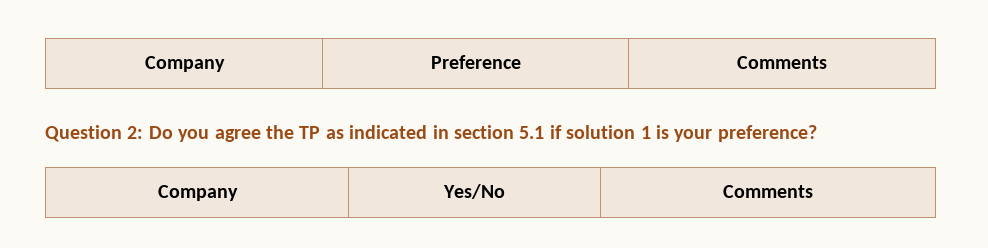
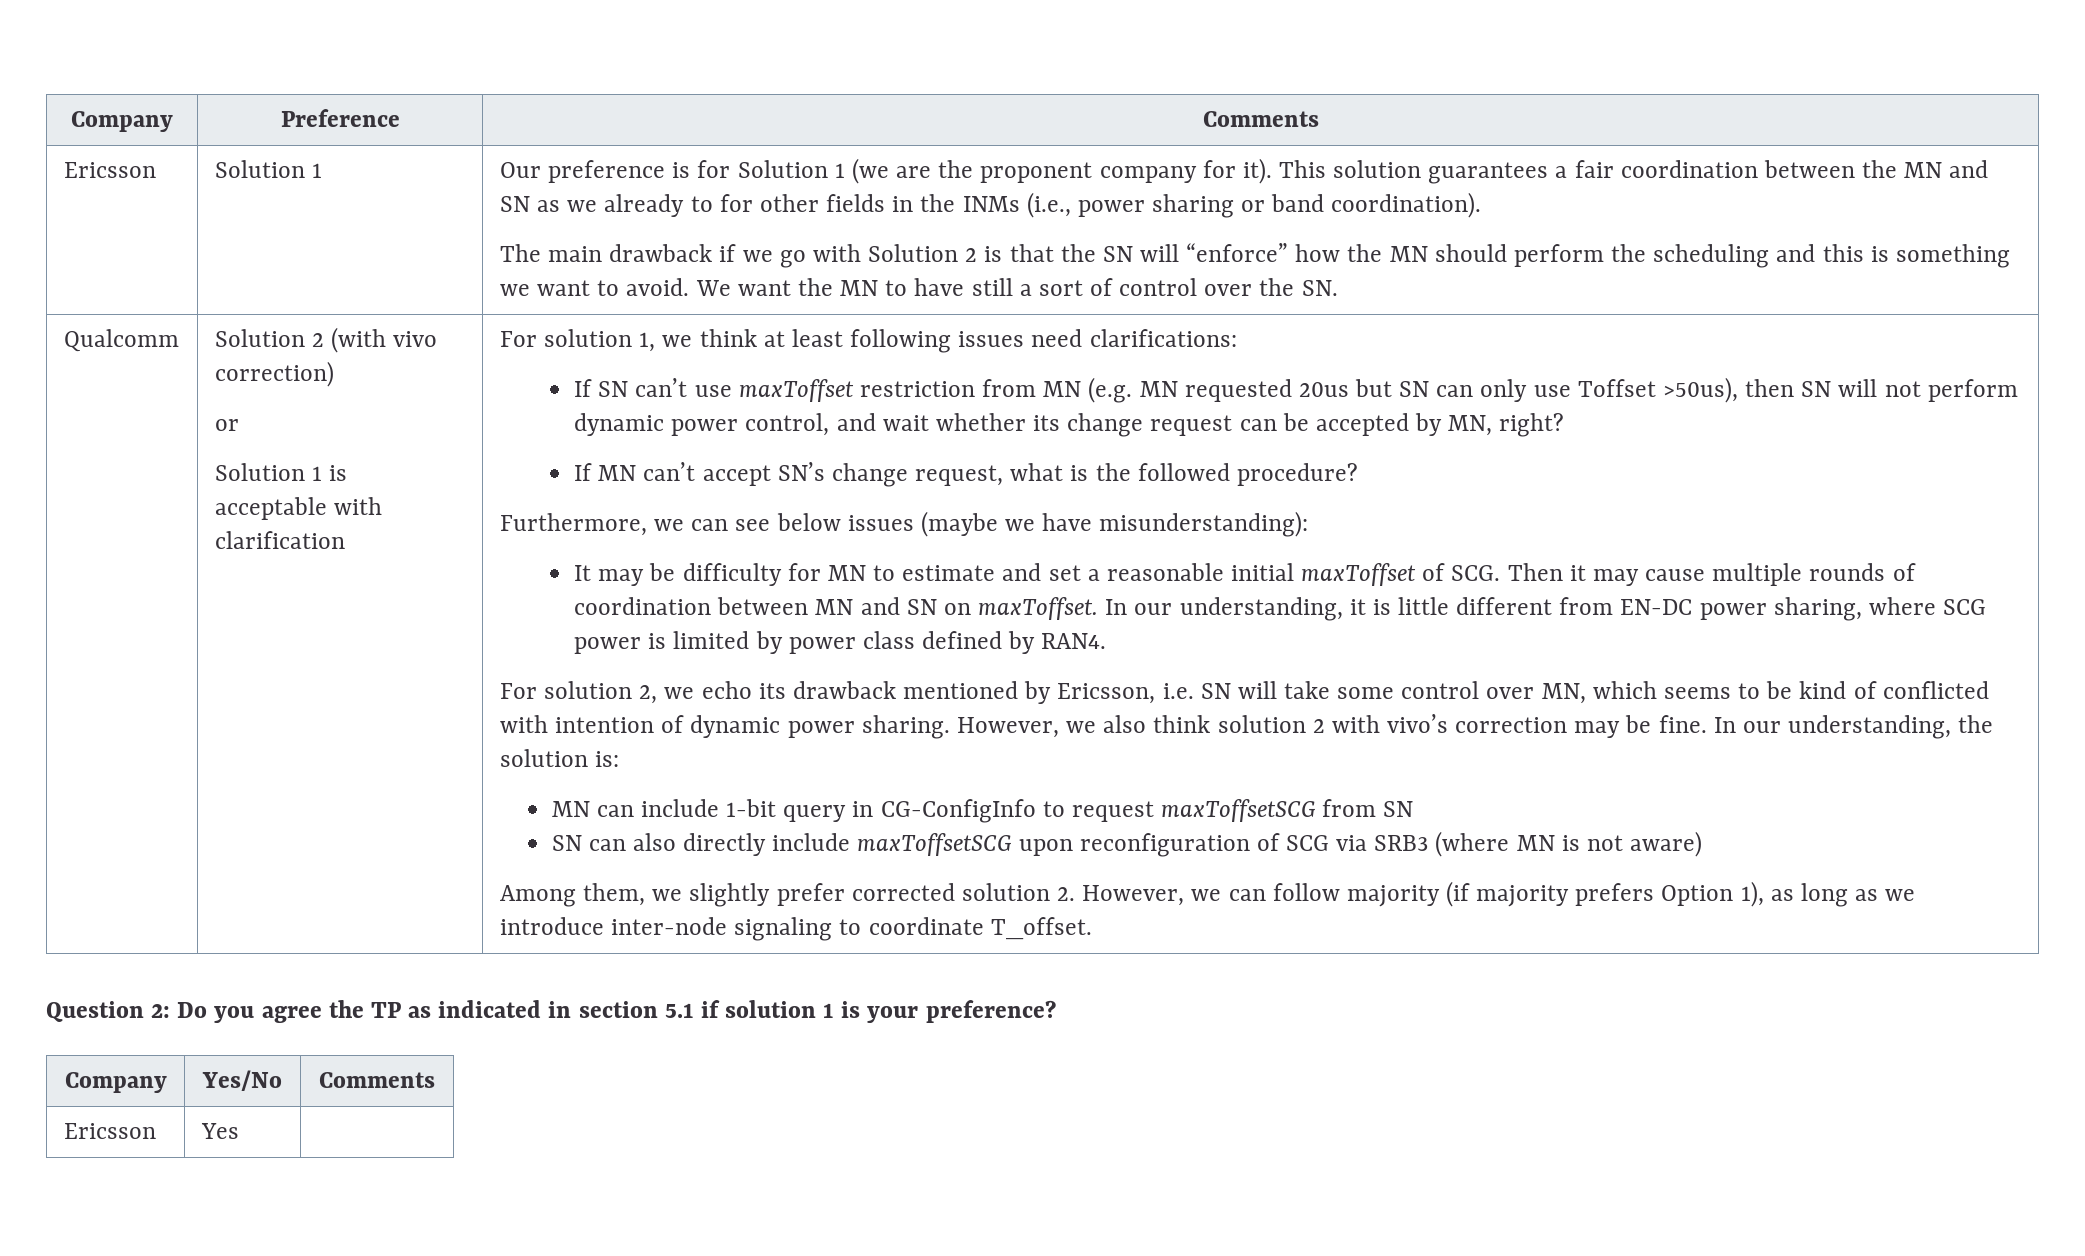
(827, 62) none -> [63,162,156,178] [214,160,323,178] [499,158,1989,184] [499,192,1482,218] [499,243,2010,268] [499,278,1338,296] [63,329,179,352] [214,327,438,353] [214,361,334,387] [214,419,239,431] [214,463,348,481] [214,497,383,520] [214,531,345,549] [499,329,1237,353] [574,377,2018,403] [574,413,1565,437] [574,462,1358,487] [499,511,1309,537] [574,563,1916,586] [574,597,1987,621] [574,631,1107,654] [499,681,1989,704] [499,714,1994,739] [499,749,620,767] [551,799,1414,823] [551,831,1703,857] [499,881,1916,907] [499,917,1092,941] // Ericsson | Solution 1 | Our preference is for Solution 1 (we are the proponent company for it). This solution guarantees a fair coordination between the MN and SN as we already to for other fields in the INMs (i.e., power sharing or band coordination). // The main drawback if we go with Solution 2 is that the SN will “enforce” how the MN should perform the scheduling and this is something we want to avoid. We want the MN to have still a sort of control over the SN. // Qualcomm | Solution 2 (with vivo correction) // or // Solution 1 is acceptable with clarification | For solution 1, we think at least following issues need clarifications: // If SN can’t use maxToffset restriction from MN (e.g. MN requested 20us but SN can only use Toffset >50us), then SN will not perform dynamic power control, and wait whether its change request can be accepted by MN, right? // If MN can’t accept SN’s change request, what is the followed procedure? // Furthermore, we can see below issues (maybe we have misunderstanding): // It may be difficulty for MN to estimate and set a reasonable initial maxToffset of SCG. Then it may cause multiple rounds of coordination between MN and SN on maxToffset. In our understanding, it is little different from EN-DC power sharing, where SCG power is limited by power class defined by RAN4. // For solution 2, we echo its drawback mentioned by Ericsson, i.e. SN will take some control over MN, which seems to be kind of conflicted with intention of dynamic power sharing. However, we also think solution 2 with vivo’s correction may be fine. In our understanding, the solution is: // MN can include 1-bit query in CG-ConfigInfo to request maxToffsetSCG from SN // SN can also directly include maxToffsetSCG upon reconfiguration of SCG via SRB3 (where MN is not aware) // Among them, we slightly prefer corrected solution 2. However, we can follow majority (if majority prefers Option 1), as long as we introduce inter-node signaling to coordinate T_offset.
(813, 191) none -> [63,1123,156,1139] [200,1123,239,1139] // Ericsson | Yes |

